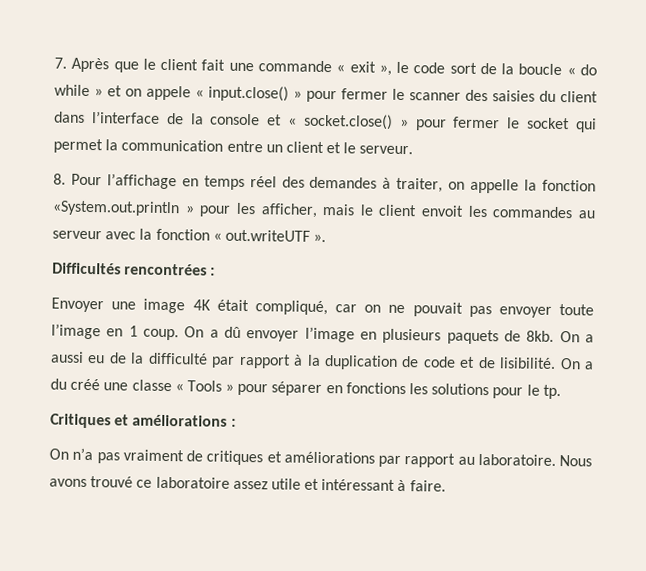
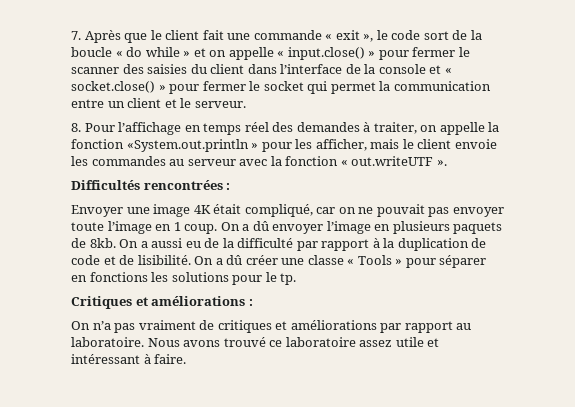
[146,85,191,101] appele -> [228,47,274,60] appelle
[421,205,465,217] envoit -> [454,139,497,149] envoie
[50,378,101,391] du créé -> [226,255,278,265] dû créer

